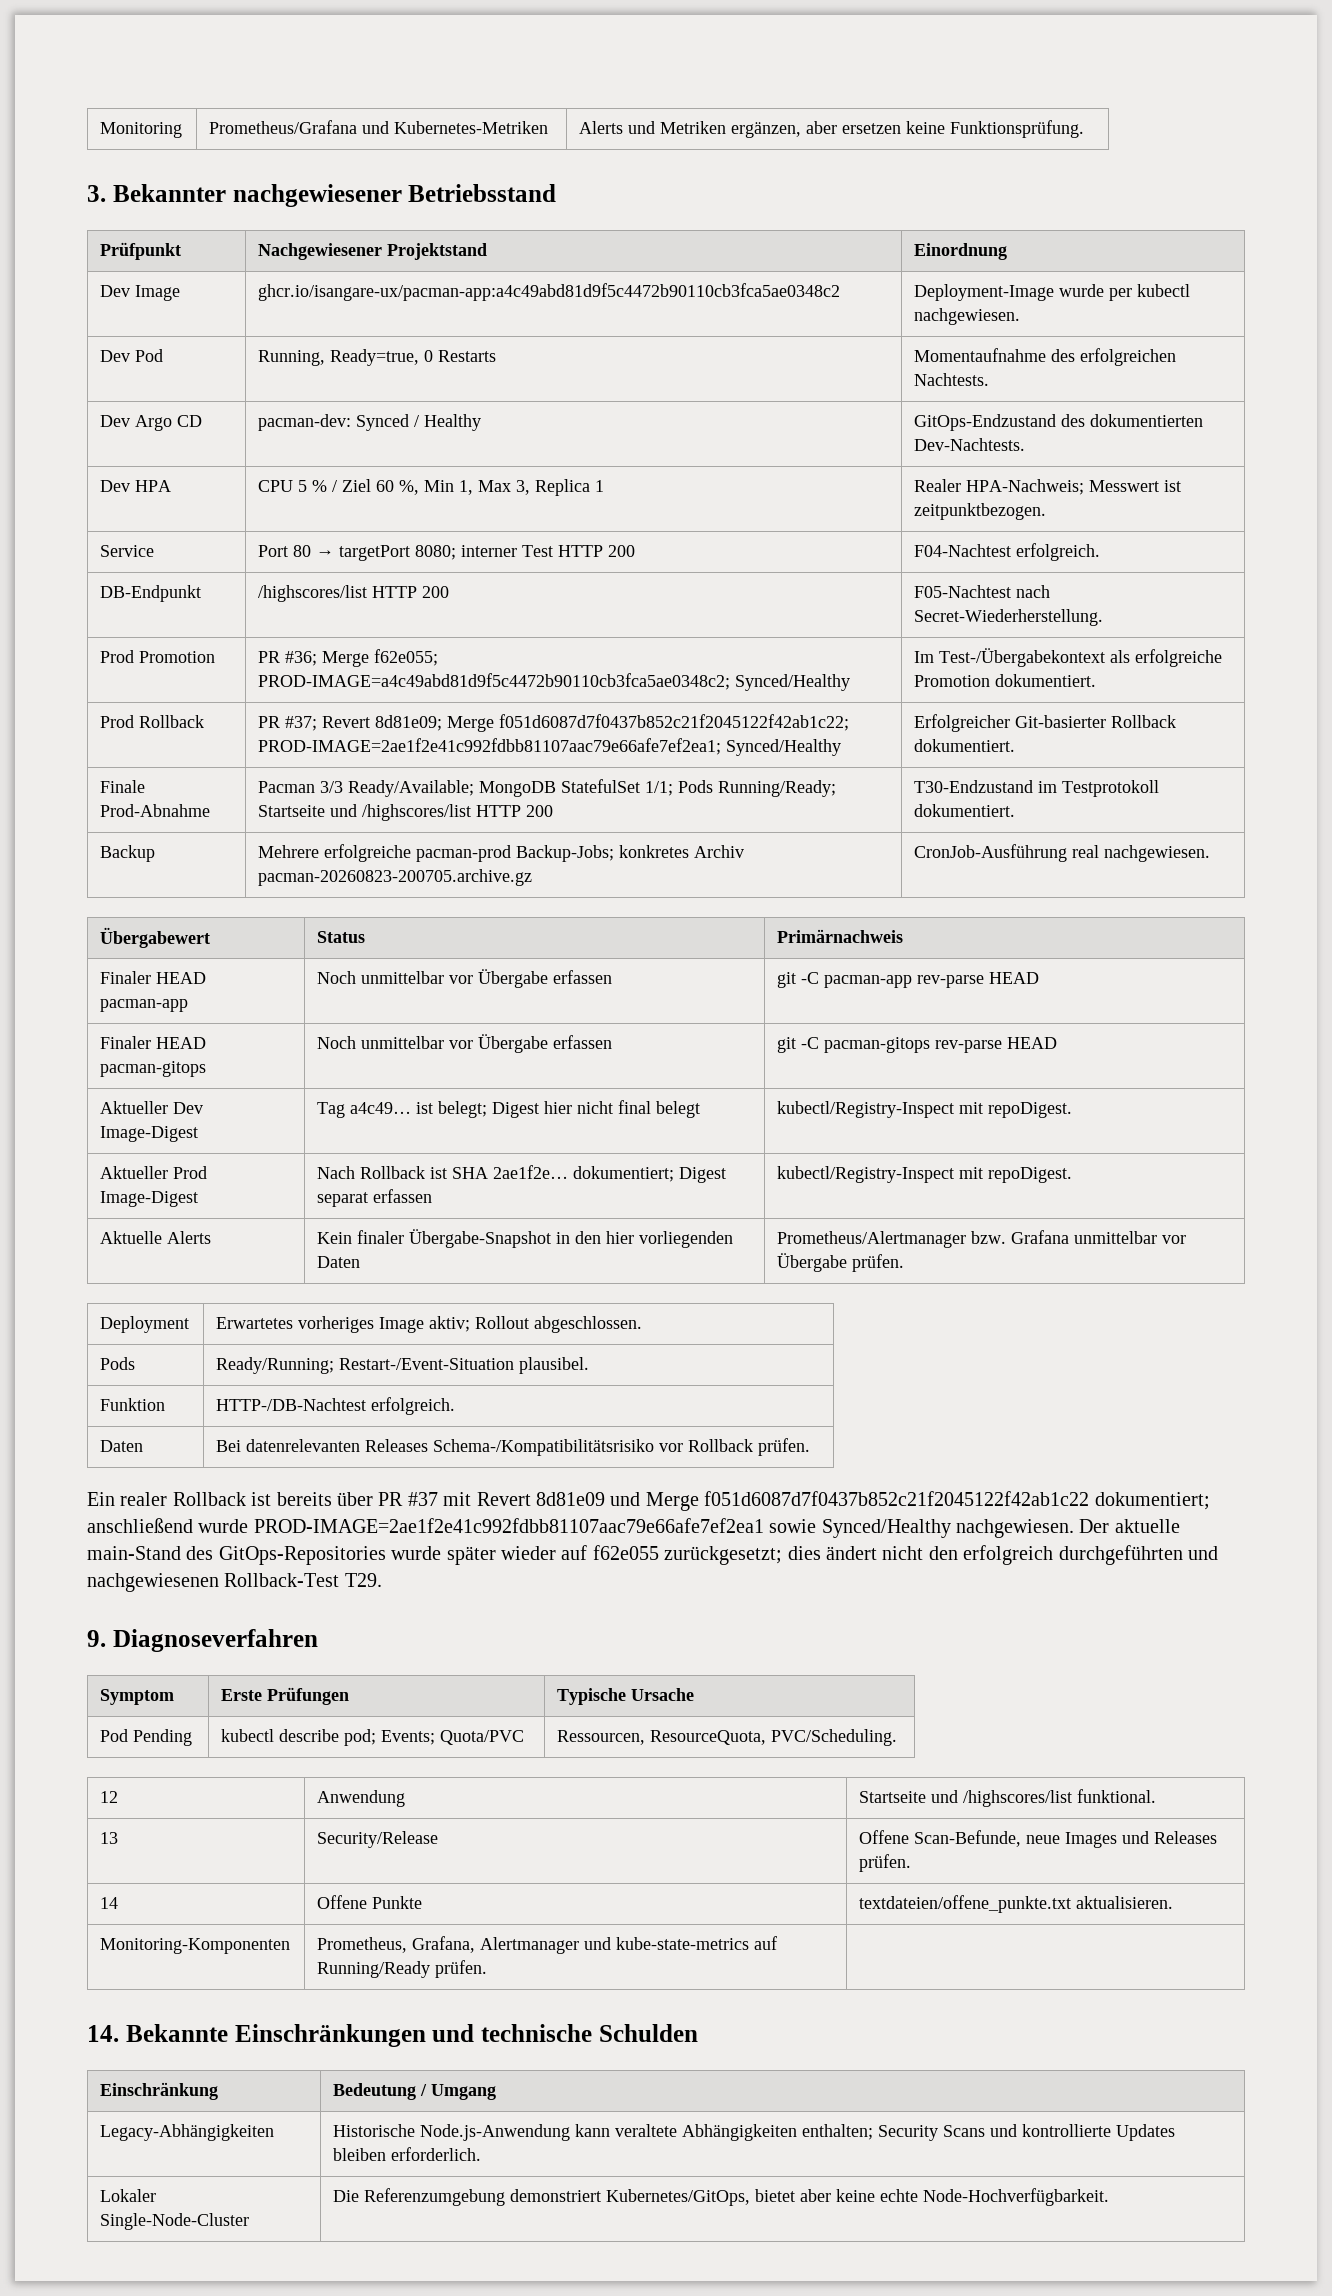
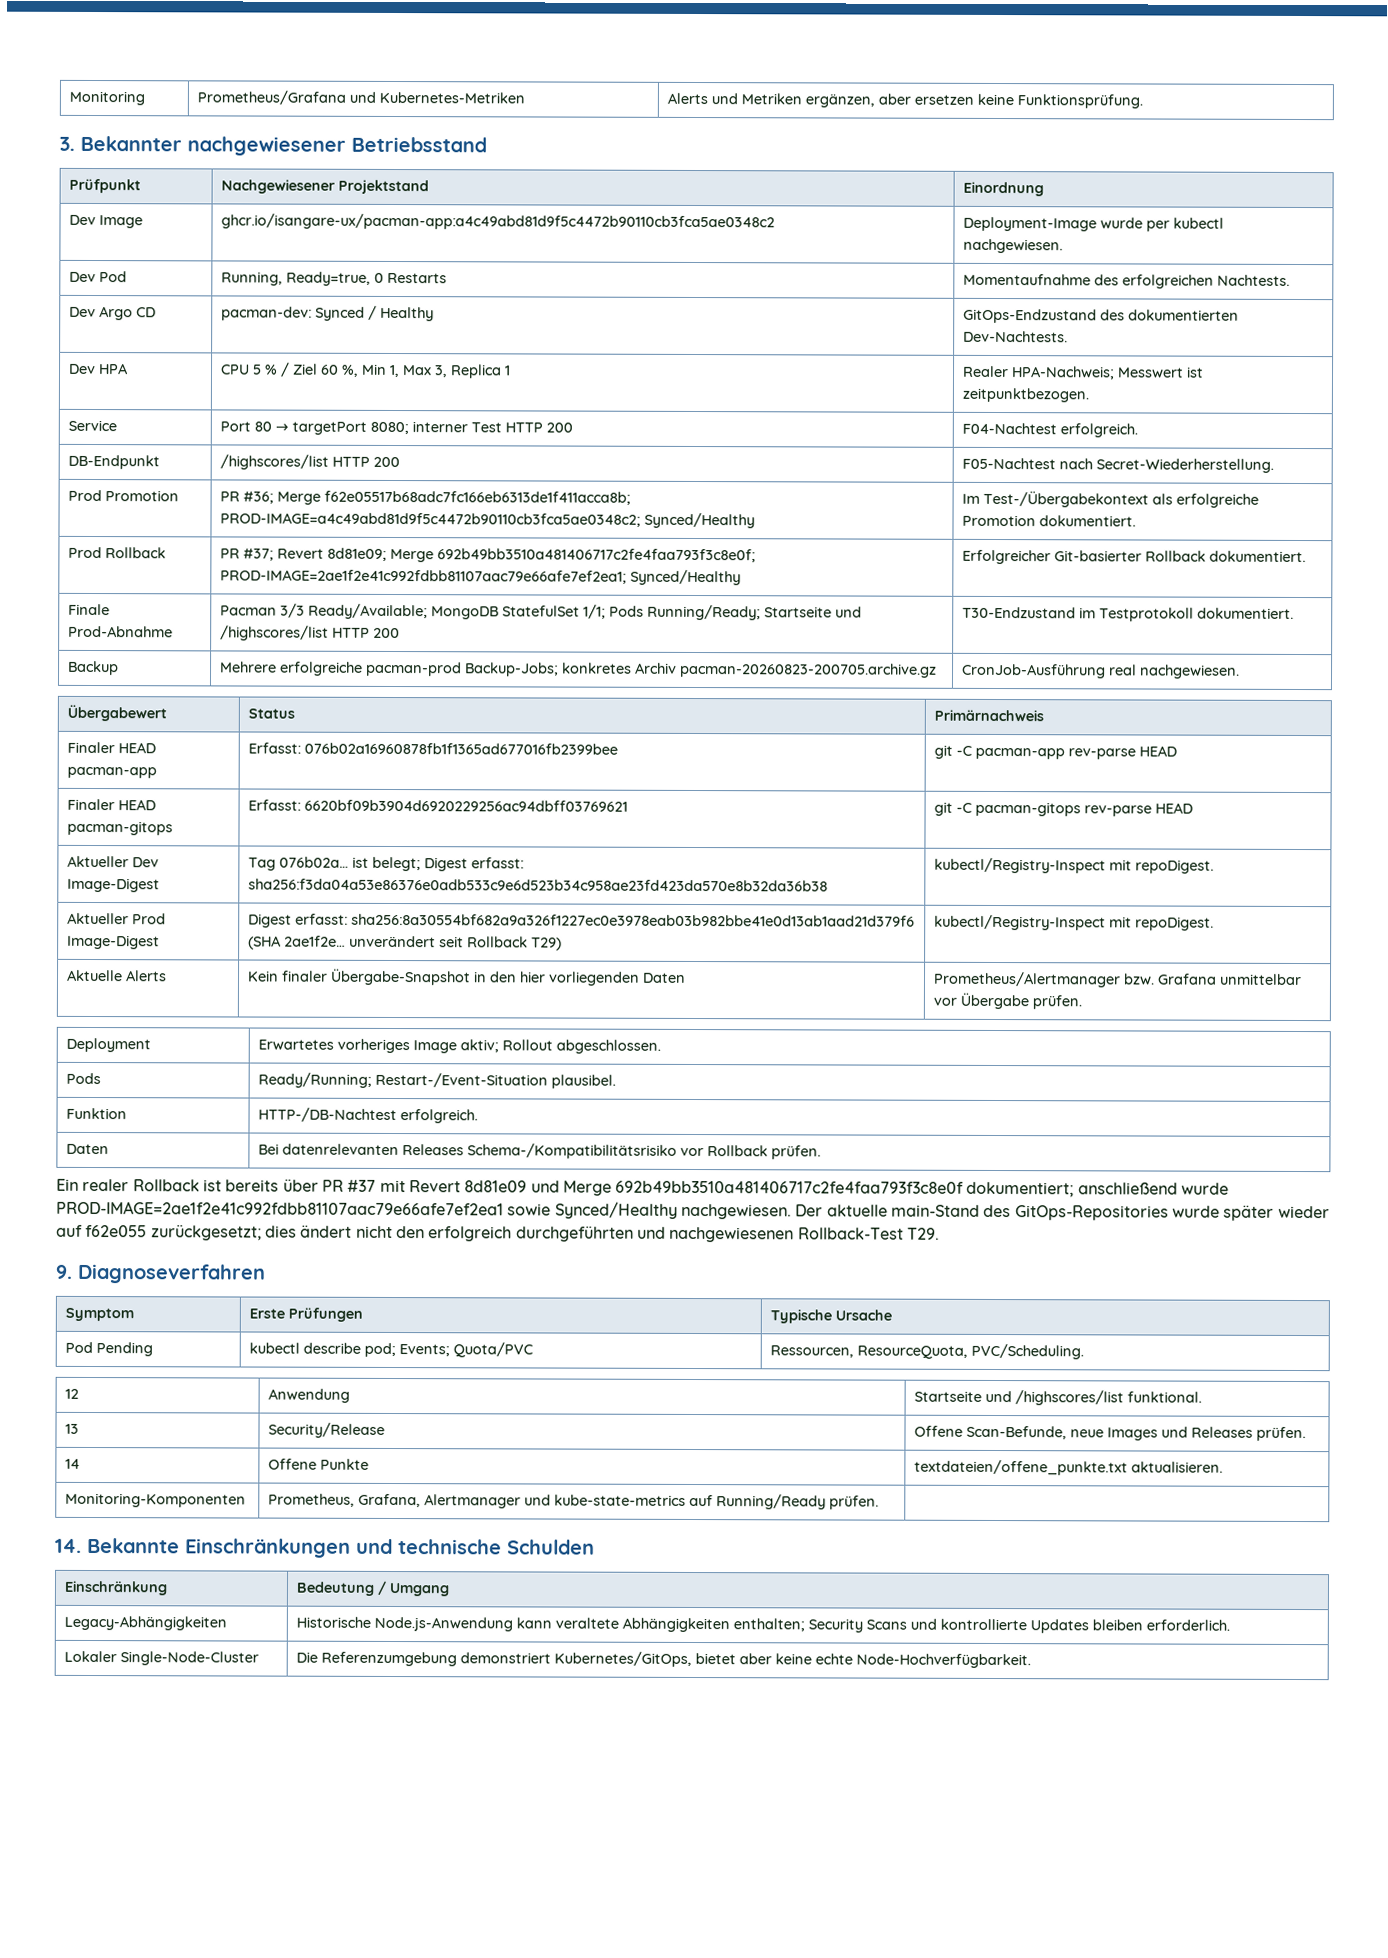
[374,649,439,666] f62e055; -> [324,490,632,505] f62e05517b68adc7fc166eb6313de1f411acca8b;
[499,714,850,731] f051d6087d7f0437b852c21f2045122f42ab1c22; -> [437,548,757,563] 692b49bb3510a481406717c2fe4faa793f3c8e0f;
[317,969,613,988] Noch unmittelbar vor Übergabe erfassen -> [248,742,619,755] Erfasst: 076b02a16960878fb1f1365ad677016fb2399bee
[317,1034,613,1053] Noch unmittelbar vor Übergabe erfassen -> [248,799,629,812] Erfasst: 6620bf09b3904d6920229256ac94dbff03769621
[350,1102,412,1114] a4c49… -> [279,856,350,868] 076b02a…
[544,1100,701,1118] hier nicht final belegt -> [471,857,525,869] [248,878,829,892] erfasst: sha256:f3da04a53e86376e0adb533c9e6d523b34c958ae23fd423da570e8b32da36b38
[317,1165,727,1183] [317,1189,433,1207] Nach Rollback ist SHA 2ae1f2e… dokumentiert; Digest separat erfassen -> [248,913,916,928] [248,935,563,951] Digest erfasst: sha256:8a30554bf682a9a326f1227ec0e3978eab03b982bbe41e0d13ab1aad21d379f6 (SHA 2ae1f2e… unverändert seit Rollback T29)
[704,1491,1090,1506] f051d6087d7f0437b852c21f2045122f42ab1c22 -> [615,1180,965,1194] 692b49bb3510a481406717c2fe4faa793f3c8e0f

